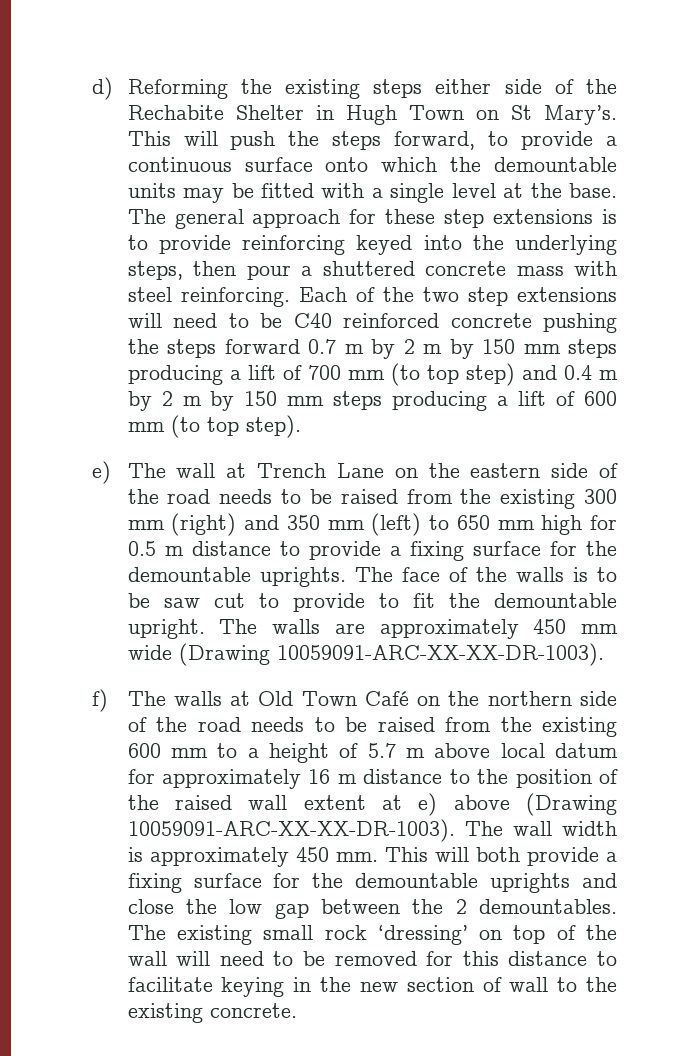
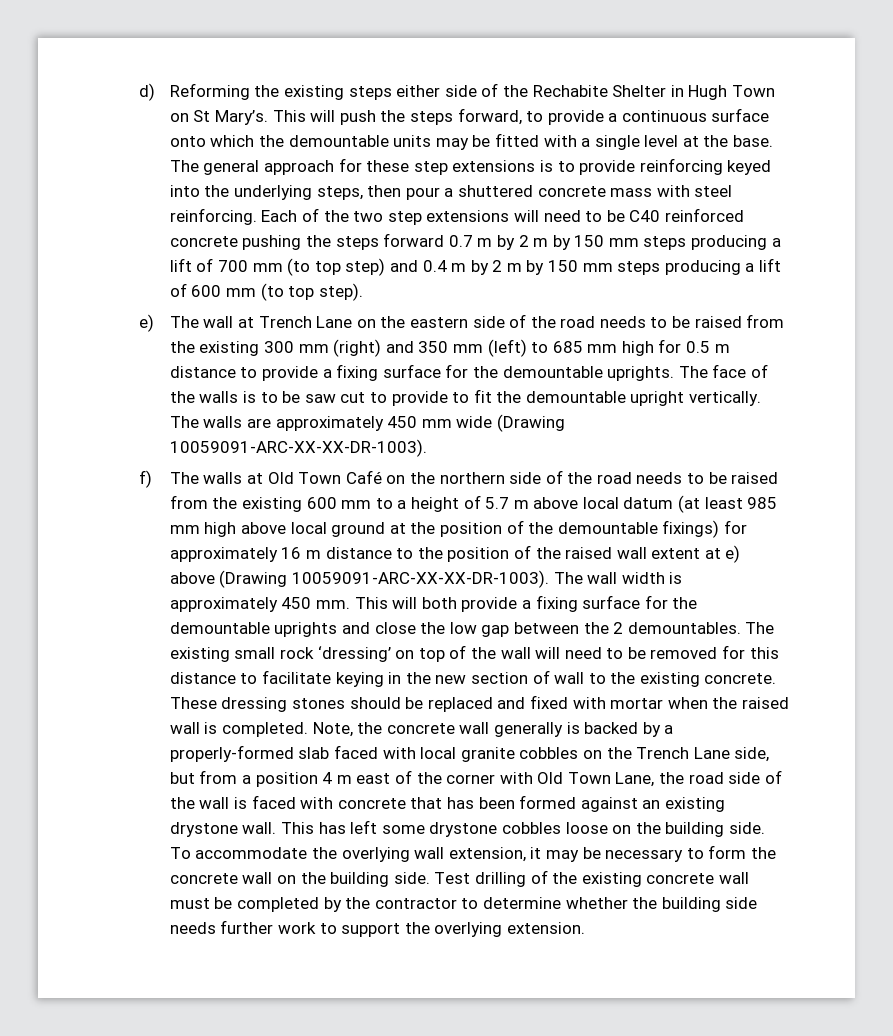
[456,515,490,530] 650 -> [552,341,583,353] 685
[127,619,205,639] upright. -> [630,391,762,406] upright vertically.
(618, 750) none -> [678,495,778,513] [169,520,720,538] (at least 985 mm high above local ground at the position of the demountable fixings)
(297, 1010) none -> [169,695,789,712] [169,722,674,737] [169,745,770,762] [169,770,782,787] [169,795,725,812] [169,820,765,837] [169,845,776,862] [169,870,749,887] [169,897,758,912] [169,920,585,937] These dressing stones should be replaced and fixed with mortar when the raised wall is completed. Note, the concrete wall generally is backed by a properly-formed slab faced with local granite cobbles on the Trench Lane side, but from a position 4 m east of the corner with Old Town Lane, the road side of the wall is faced with concrete that has been formed against an existing drystone wall. This has left some drystone cobbles loose on the building side. To accommodate the overlying wall extension, it may be necessary to form the concrete wall on the building side. Test drilling of the existing concrete wall must be completed by the contractor to determine whether the building side needs further work to support the overlying extension.

